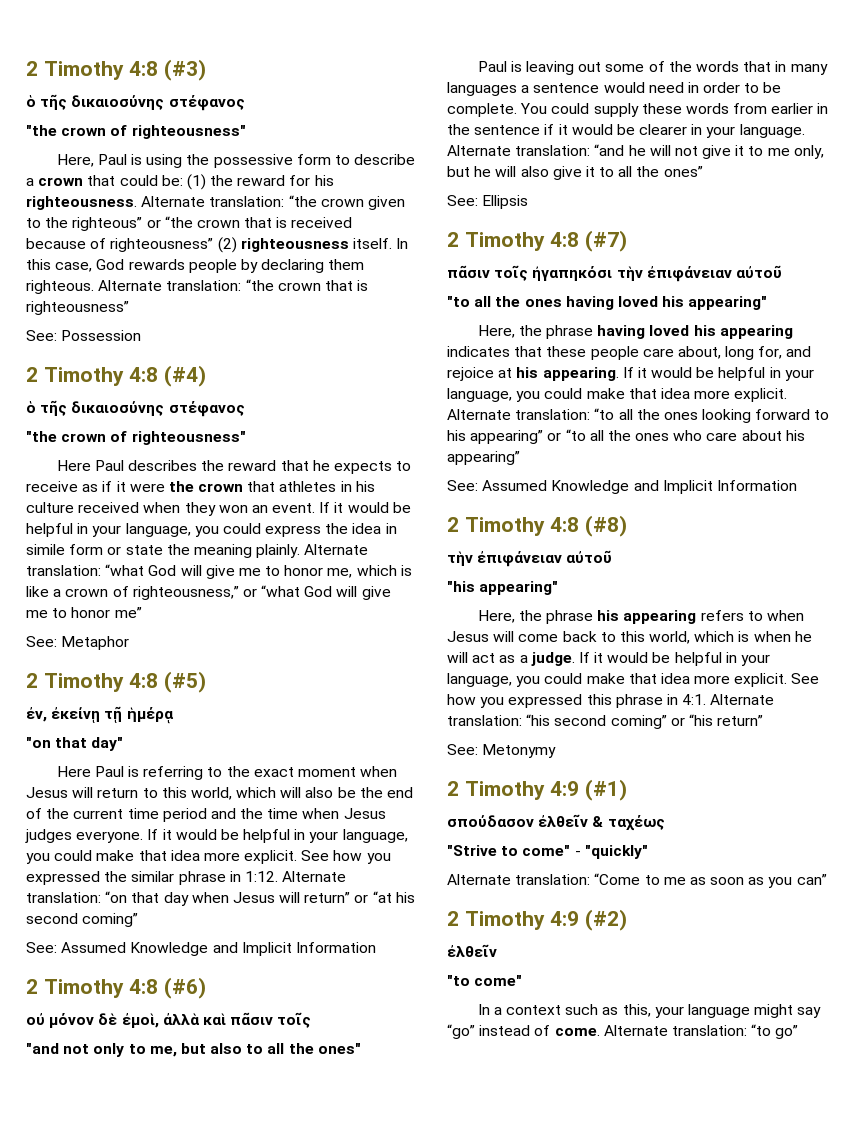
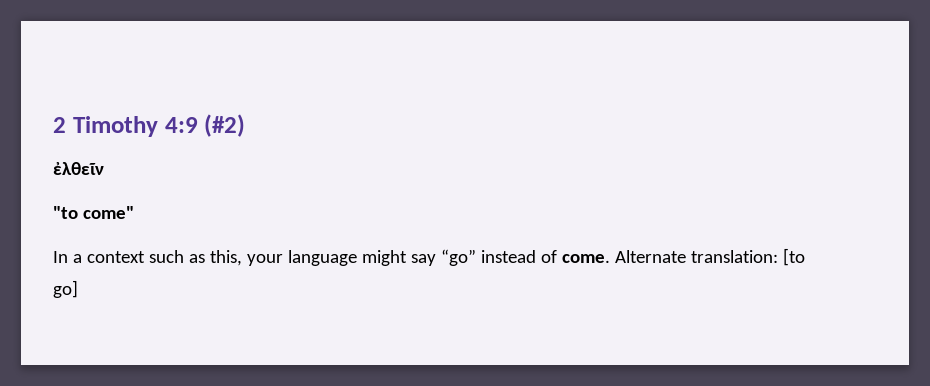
[26,59,207,81] [26,94,245,111] [26,125,246,139] [56,154,416,168] [26,174,334,190] [26,195,405,210] [26,216,353,231] [26,237,409,253] [26,259,365,273] [26,279,369,294] [26,301,129,315] [26,330,142,341] [26,365,207,387] [26,400,245,417] [26,431,246,445] [56,460,412,474] [26,481,375,492] [26,502,411,516] [26,523,397,537] [26,544,369,558] [26,564,412,579] [26,585,391,600] [26,607,142,618] [26,636,130,650] [26,671,207,693] [26,706,174,724] [26,737,124,751] [56,766,398,780] [26,787,414,800] [26,808,386,822] [25,829,408,843] [26,850,391,864] [26,871,347,885] [26,891,415,906] [26,913,139,927] [26,942,376,956] [26,977,207,999] [26,1012,312,1028] [26,1043,361,1057] [477,61,828,75] [447,82,782,96] [447,103,829,117] [447,124,805,138] [447,144,824,159] [447,166,703,180] [447,195,529,209] [447,230,628,252] [447,265,782,282] [447,296,768,310] [477,325,793,339] [447,346,812,360] [447,367,814,381] [447,388,788,402] [447,408,830,423] [447,429,805,444] [447,451,520,465] [447,480,797,494] [447,515,628,537] [447,550,613,567] [447,581,559,595] [477,610,805,624] [447,631,812,644] [447,652,771,666] [447,673,820,687] [447,694,775,708] [447,714,764,729] [447,744,557,758] [447,779,628,801] [447,814,665,831] [447,845,648,859] [447,873,827,888] [447,911,545,930] 2 Timothy 4:8 (#3) // ὁ τῆς δικαιοσύνης στέφανος // "the crown of righteousness" // Here, Paul is using the possessive form to describe a crown that could be: (1) the reward for his righteousness. Alternate translation: “the crown given to the righteous” or “the crown that is received because of righteousness” (2) righteousness itself. In this case, God rewards people by declaring them righteous. Alternate translation: “the crown that is righteousness” // See: Possession // 2 Timothy 4:8 (#4) // ὁ τῆς δικαιοσύνης στέφανος // "the crown of righteousness" // Here Paul describes the reward that he expects to receive as if it were the crown that athletes in his culture received when they won an event. If it would be helpful in your language, you could express the idea in simile form or state the meaning plainly. Alternate translation: “what God will give me to honor me, which is like a crown of righteousness,” or “what God will give me to honor me” // See: Metaphor // 2 Timothy 4:8 (#5) // ἐν, ἐκείνῃ τῇ ἡμέρᾳ // "on that day" // Here Paul is referring to the exact moment when Jesus will return to this world, which will also be the end of the current time period and the time when Jesus judges everyone. If it would be helpful in your language, you could make that idea more explicit. See how you expressed the similar phrase in 1:12. Alternate translation: “on that day when Jesus will return” or “at his second coming” // See: Assumed Knowledge and Implicit Information // 2 Timothy 4:8 (#6) // οὐ μόνον δὲ ἐμοὶ, ἀλλὰ καὶ πᾶσιν τοῖς // "and not only to me, but also to all the ones" // Paul is leaving out some of the words that in many languages a sentence would need in order to be complete. You could supply these words from earlier in the sentence if it would be clearer in your language. Alternate translation: “and he will not give it to me only, but he will also give it to all the ones” // See: Ellipsis // 2 Timothy 4:8 (#7) // πᾶσιν τοῖς ἠγαπηκόσι τὴν ἐπιφάνειαν αὐτοῦ // "to all the ones having loved his appearing" // Here, the phrase having loved his appearing indicates that these people care about, long for, and rejoice at his appearing. If it would be helpful in your language, you could make that idea more explicit. Alternate translation: “to all the ones looking forward to his appearing” or “to all the ones who care about his appearing” // See: Assumed Knowledge and Implicit Information // 2 Timothy 4:8 (#8) // τὴν ἐπιφάνειαν αὐτοῦ // "his appearing" // Here, the phrase his appearing refers to when Jesus will come back to this world, which is when he will act as a judge. If it would be helpful in your language, you could make that idea more explicit. See how you expressed this phrase in 4:1. Alternate translation: “his second coming” or “his return” // See: Metonymy // 2 Timothy 4:9 (#1) // σπούδασον ἐλθεῖν & ταχέως // "Strive to come" - "quickly" // Alternate translation: “Come to me as soon as you can” // 2 Timothy -> [53,116,158,137] 2 Timothy
[751,1024,799,1039] “to go” -> [782,248,805,266] [53,280,78,298] [to go]

